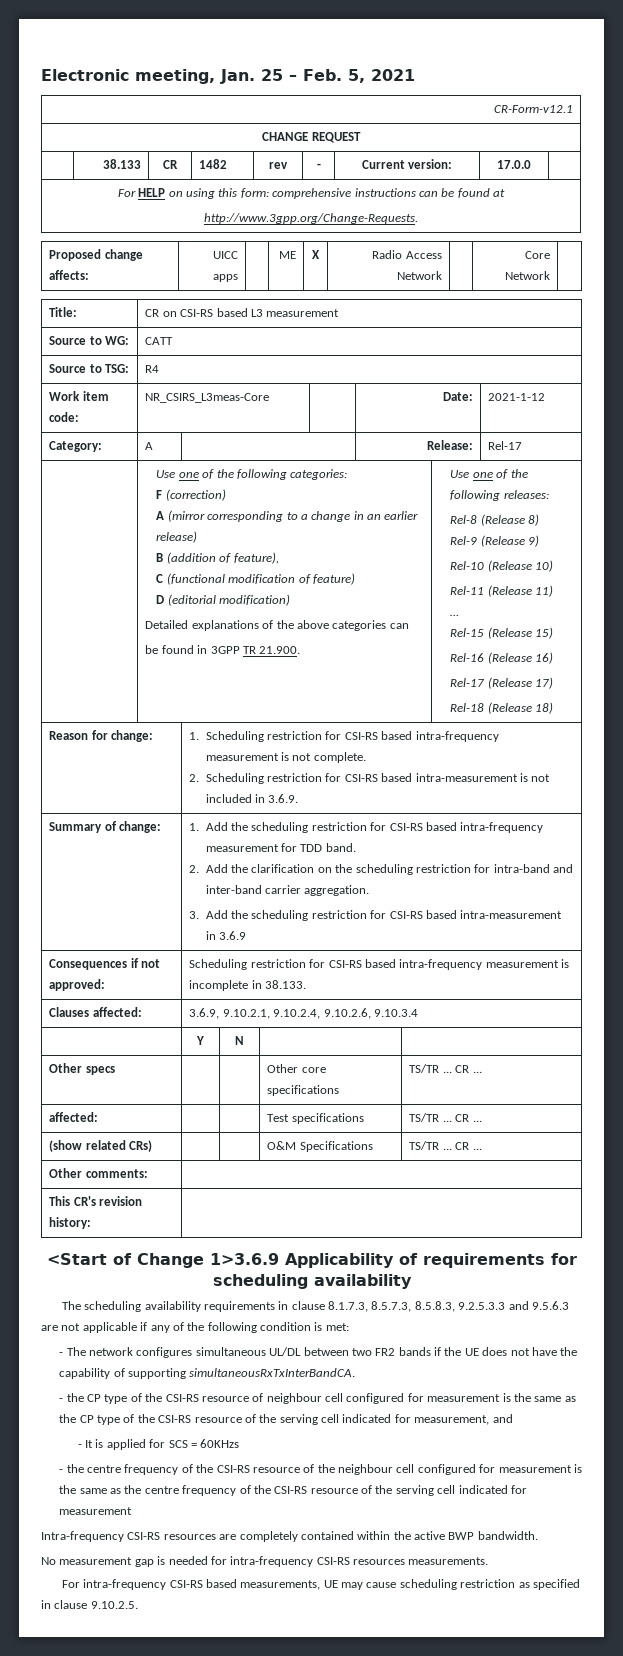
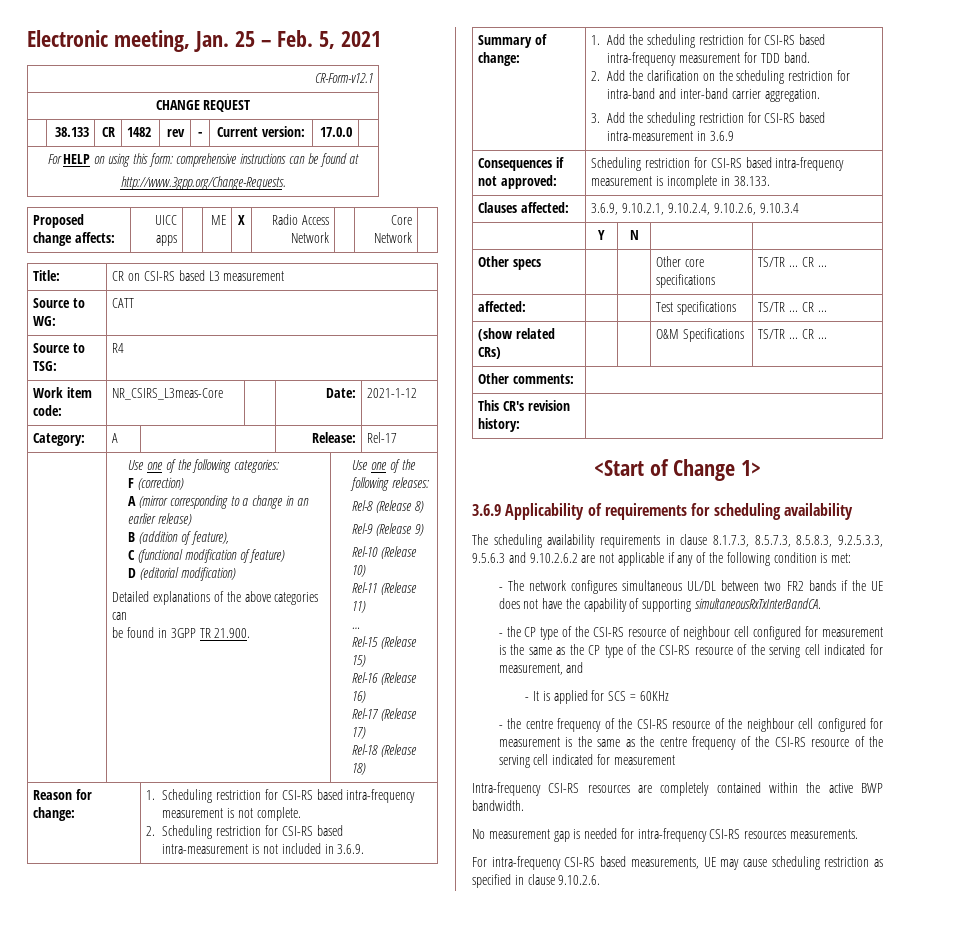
[209,1253,279,1265] 1>3.6.9 -> [741,460,762,476] [472,504,501,516] 1> // 3.6.9
[458,1301,569,1310] 9.2.5.3.3 and 9.5.6.3 -> [838,535,883,547] [472,552,578,563] 9.2.5.3.3, 9.5.6.3 and 9.10.2.6.2
[200,1439,240,1448] 60KHzs -> [639,691,669,701] 60KHz
[90,1601,138,1609] 9.10.2.5. -> [558,875,601,885] 9.10.2.6.

